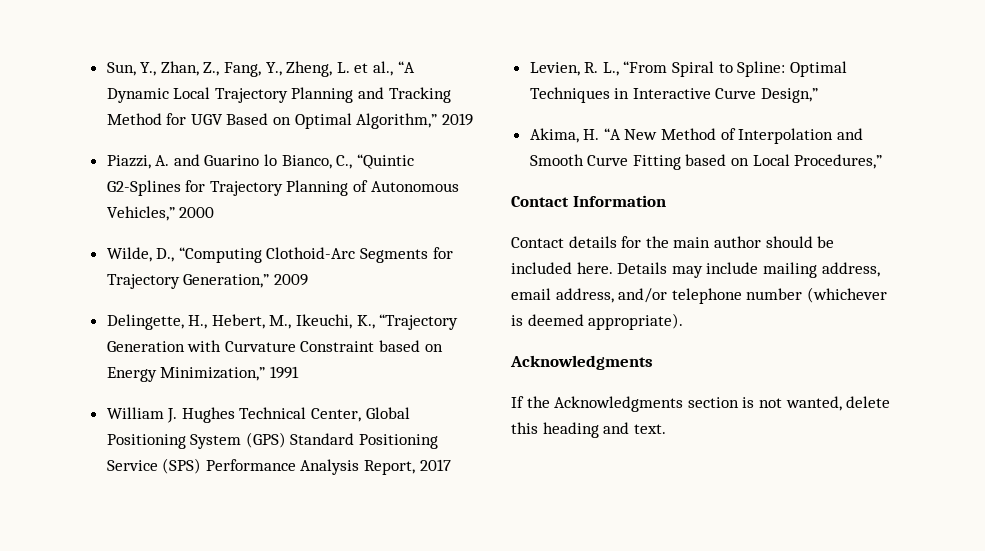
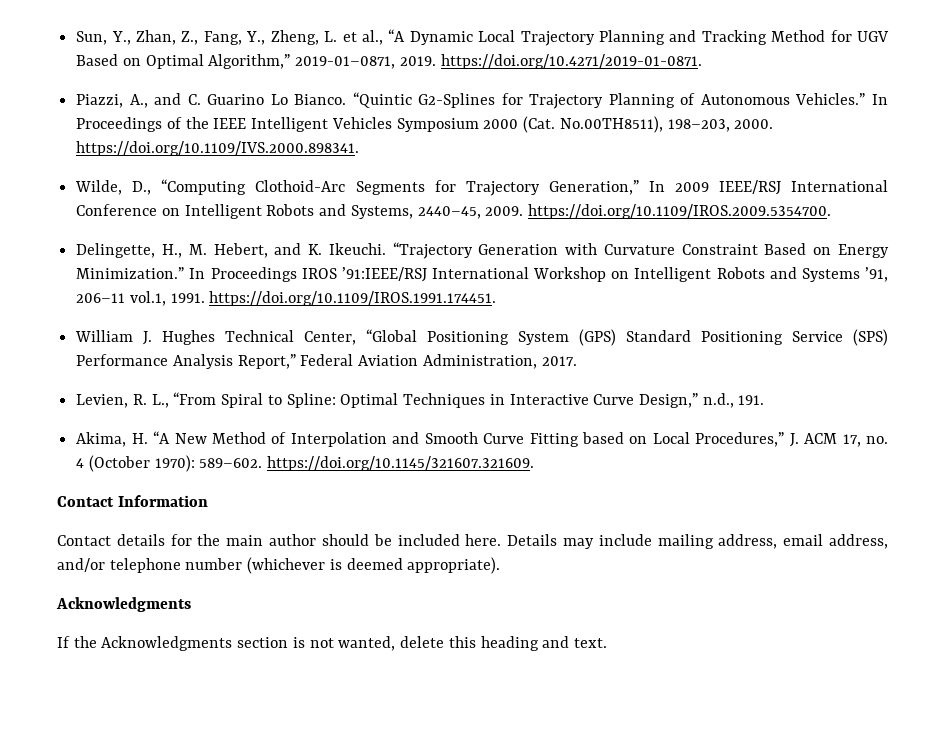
[441,113,473,126] [106,154,353,169] 2019 // Piazzi, A. and Guarino lo Bianco, C., -> [295,54,702,69] [76,93,347,108] 2019-01–0871, 2019. https://doi.org/10.4271/2019-01-0871. // Piazzi, A., and C. Guarino Lo Bianco.
[106,206,215,221] Vehicles,” 2000 -> [795,93,888,105] [76,116,774,133] [76,141,360,156] Vehicles.” In Proceedings of the IEEE Intelligent Vehicles Symposium 2000 (Cat. No.00TH8511), 198–203, 2000. https://doi.org/10.1109/IVS.2000.898341.
(270, 281) none -> [648,181,665,192] In
[106,314,375,330] // Delingette, H., Hebert, M., Ikeuchi, K., -> [718,180,889,195] [76,204,832,219] [76,243,386,258] IEEE/RSJ International Conference on Intelligent Robots and Systems, 2440–45, 2009. https://doi.org/10.1109/IROS.2009.5354700. // Delingette, H., M. Hebert, and K. Ikeuchi.
[379,340,421,352] based -> [764,243,807,255] Based
[160,366,299,381] Minimization,” 1991 -> [76,267,889,282] [76,291,497,306] Minimization.” In Proceedings IROS ’91:IEEE/RSJ International Workshop on Intelligent Robots and Systems ’91, 206–11 vol.1, 1991. https://doi.org/10.1109/IROS.1991.174451.
[365,407,410,419] Global -> [366,329,418,342] “Global
[364,459,451,475] Report, 2017 -> [237,354,577,369] Report,” Federal Aviation Administration, 2017.
(819, 95) none -> [702,393,765,408] n.d., 191.
(883, 161) none -> [789,433,888,447] [76,455,535,472] J. ACM 17, no. 4 (October 1970): 589–602. https://doi.org/10.1145/321607.321609.

